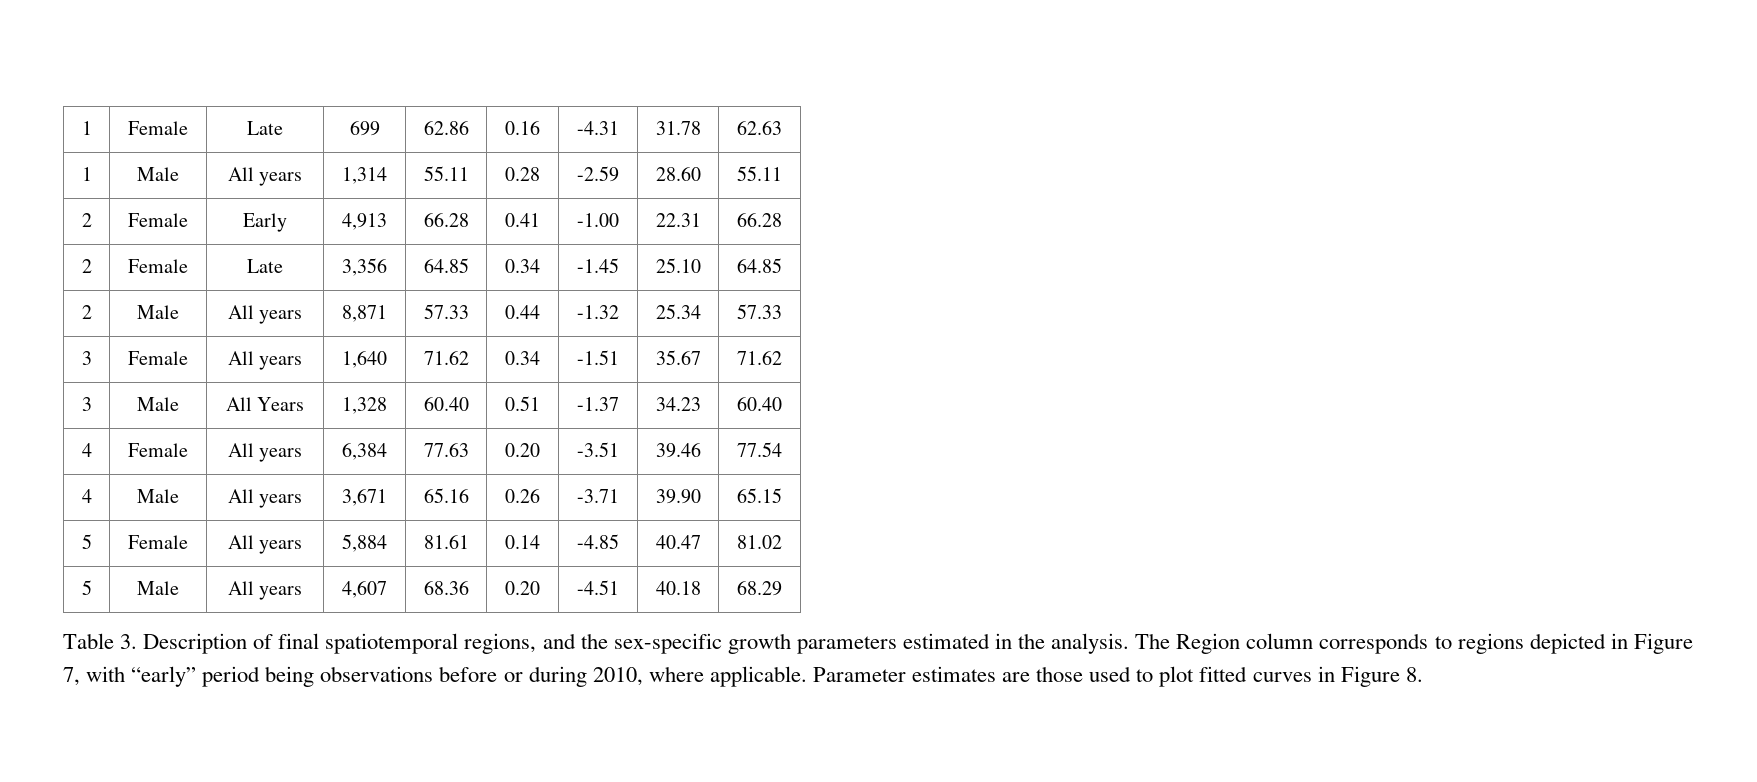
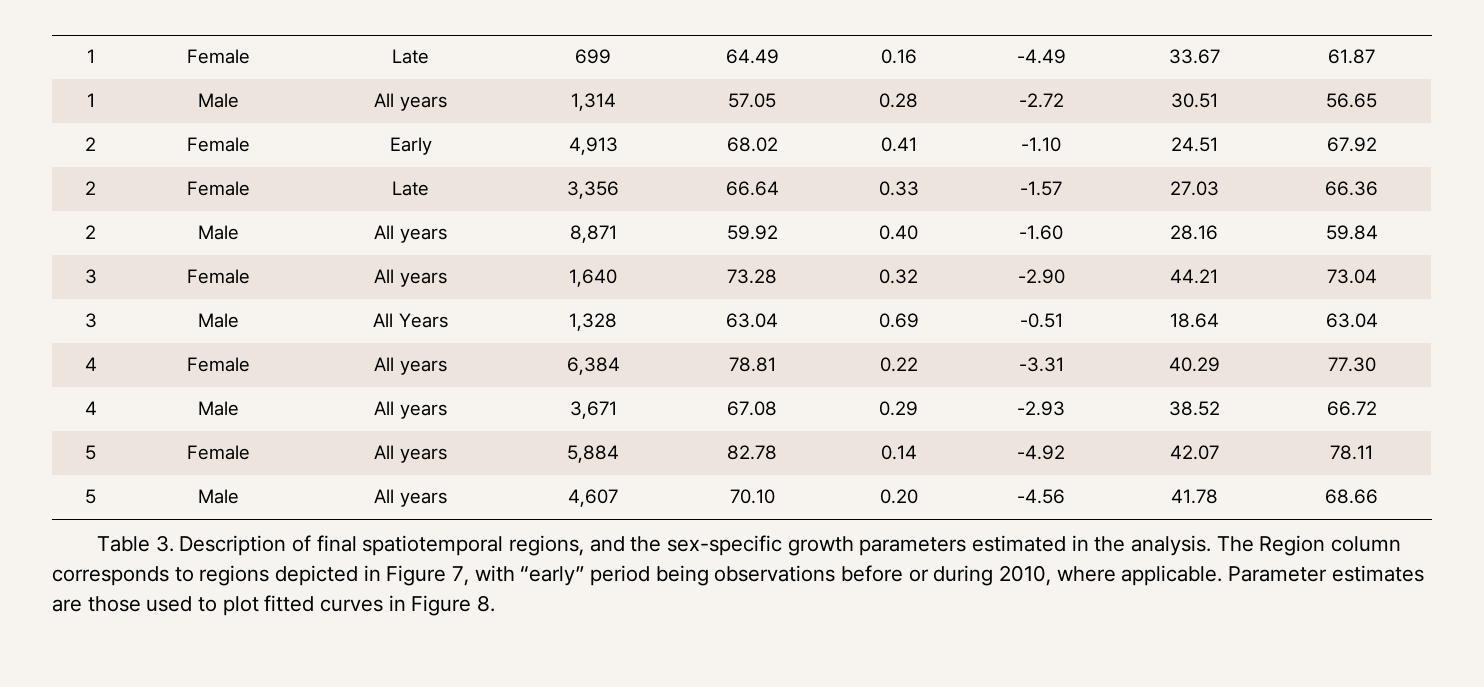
[423,120,469,135] 62.86 -> [725,49,779,64] 64.49
[577,121,619,135] [655,121,701,135] [737,120,782,135] -4.31 | 31.78 | 62.63 -> [1016,49,1066,64] [1168,49,1220,64] [1328,49,1375,64] -4.49 | 33.67 | 61.87
[423,166,469,181] 55.11 -> [728,93,776,108] 57.05
[577,166,619,182] [655,166,701,181] [737,166,782,181] -2.59 | 28.60 | 55.11 -> [1018,93,1064,108] [1170,93,1218,108] [1326,93,1377,108] -2.72 | 30.51 | 56.65
[423,212,469,227] 66.28 -> [726,137,778,152] 68.02
[577,213,619,227] [655,213,701,227] [737,212,782,227] -1.00 | 22.31 | 66.28 -> [1021,137,1061,152] [1170,137,1218,152] [1326,137,1377,152] -1.10 | 24.51 | 67.92
[423,258,469,273] [505,259,540,273] [577,258,619,273] [655,258,701,273] [737,258,782,273] 64.85 | 0.34 | -1.45 | 25.10 | 64.85 -> [725,181,779,196] [878,181,919,196] [1020,181,1062,196] [1169,181,1219,196] [1325,181,1378,196] 66.64 | 0.33 | -1.57 | 27.03 | 66.36
[423,304,469,319] [505,305,540,319] [577,305,619,319] [655,304,701,319] [737,304,782,319] 57.33 | 0.44 | -1.32 | 25.34 | 57.33 -> [726,225,778,240] [879,225,918,240] [1019,225,1063,240] [1170,225,1218,240] [1325,225,1378,240] 59.92 | 0.40 | -1.60 | 28.16 | 59.84
[423,350,469,365] [505,351,540,365] [577,350,619,365] [655,350,701,365] [737,350,782,365] 71.62 | 0.34 | -1.51 | 35.67 | 71.62 -> [727,269,777,284] [879,269,918,284] [1017,269,1065,284] [1170,269,1218,284] [1326,269,1377,284] 73.28 | 0.32 | -2.90 | 44.21 | 73.04
[423,396,469,411] [505,396,540,411] [577,397,619,411] [655,397,701,411] [737,396,782,411] 60.40 | 0.51 | -1.37 | 34.23 | 60.40 -> [726,313,778,328] [878,313,919,328] [1019,313,1063,328] [1169,313,1219,328] [1325,313,1378,328] 63.04 | 0.69 | -0.51 | 18.64 | 63.04
[423,442,469,457] [505,443,540,457] [577,442,619,457] [655,442,701,458] [737,442,782,457] 77.63 | 0.20 | -3.51 | 39.46 | 77.54 -> [728,357,776,372] [879,357,918,372] [1018,357,1064,372] [1168,357,1220,372] [1327,357,1376,372] 78.81 | 0.22 | -3.31 | 40.29 | 77.30
[423,488,469,503] [505,488,540,503] [577,489,619,503] [655,489,701,504] [737,488,782,503] 65.16 | 0.26 | -3.71 | 39.90 | 65.15 -> [727,401,777,416] [879,401,918,416] [1017,401,1065,416] [1168,401,1220,416] [1326,401,1377,416] 67.08 | 0.29 | -2.93 | 38.52 | 66.72
[423,534,469,549] 81.61 -> [727,445,777,460] 82.78
[577,534,619,549] [655,535,701,549] [737,535,782,549] -4.85 | 40.47 | 81.02 -> [1017,445,1065,460] [1169,445,1219,460] [1330,445,1373,460] -4.92 | 42.07 | 78.11
[423,580,469,595] [505,581,540,595] [577,580,619,595] [655,581,701,595] [737,580,782,596] 68.36 | 0.20 | -4.51 | 40.18 | 68.29 -> [729,489,775,504] [879,489,918,504] [1017,489,1065,504] [1170,489,1218,504] [1325,489,1378,504] 70.10 | 0.20 | -4.56 | 41.78 | 68.66

